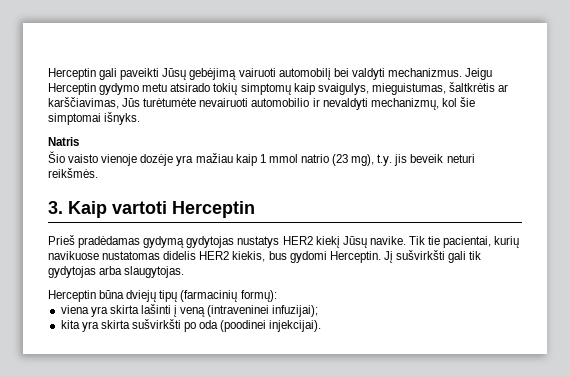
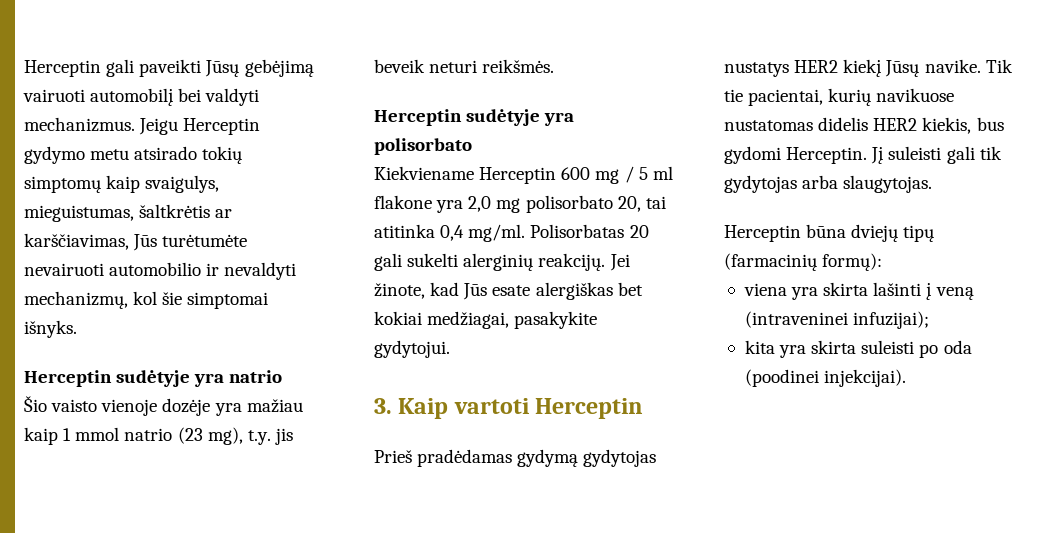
[48,137,79,146] Natris -> [24,370,283,387] Herceptin sudėtyje yra natrio
(98, 173) none -> [374,109,575,126] [374,138,472,155] [374,166,673,184] [374,195,666,213] [374,224,649,242] [374,253,630,271] [374,282,643,300] [374,311,598,329] [374,340,450,358] // Herceptin sudėtyje yra polisorbato // Kiekviename Herceptin 600 mg / 5 ml flakone yra 2,0 mg polisorbato 20, tai atitinka 0,4 mg/ml. Polisorbatas 20 gali sukelti alerginių reakcijų. Jei žinote, kad Jūs esate alergiškas bet kokiai medžiagai, pasakykite gydytojui.
[395,250,445,260] sušvirkšti -> [888,146,942,160] suleisti
[131,319,181,329] sušvirkšti -> [861,340,915,354] suleisti

